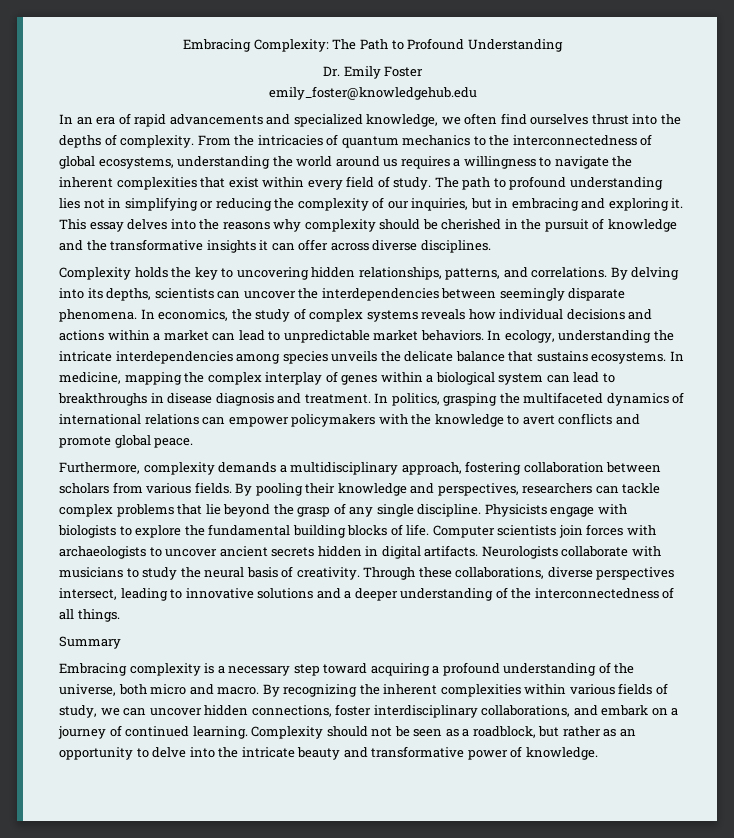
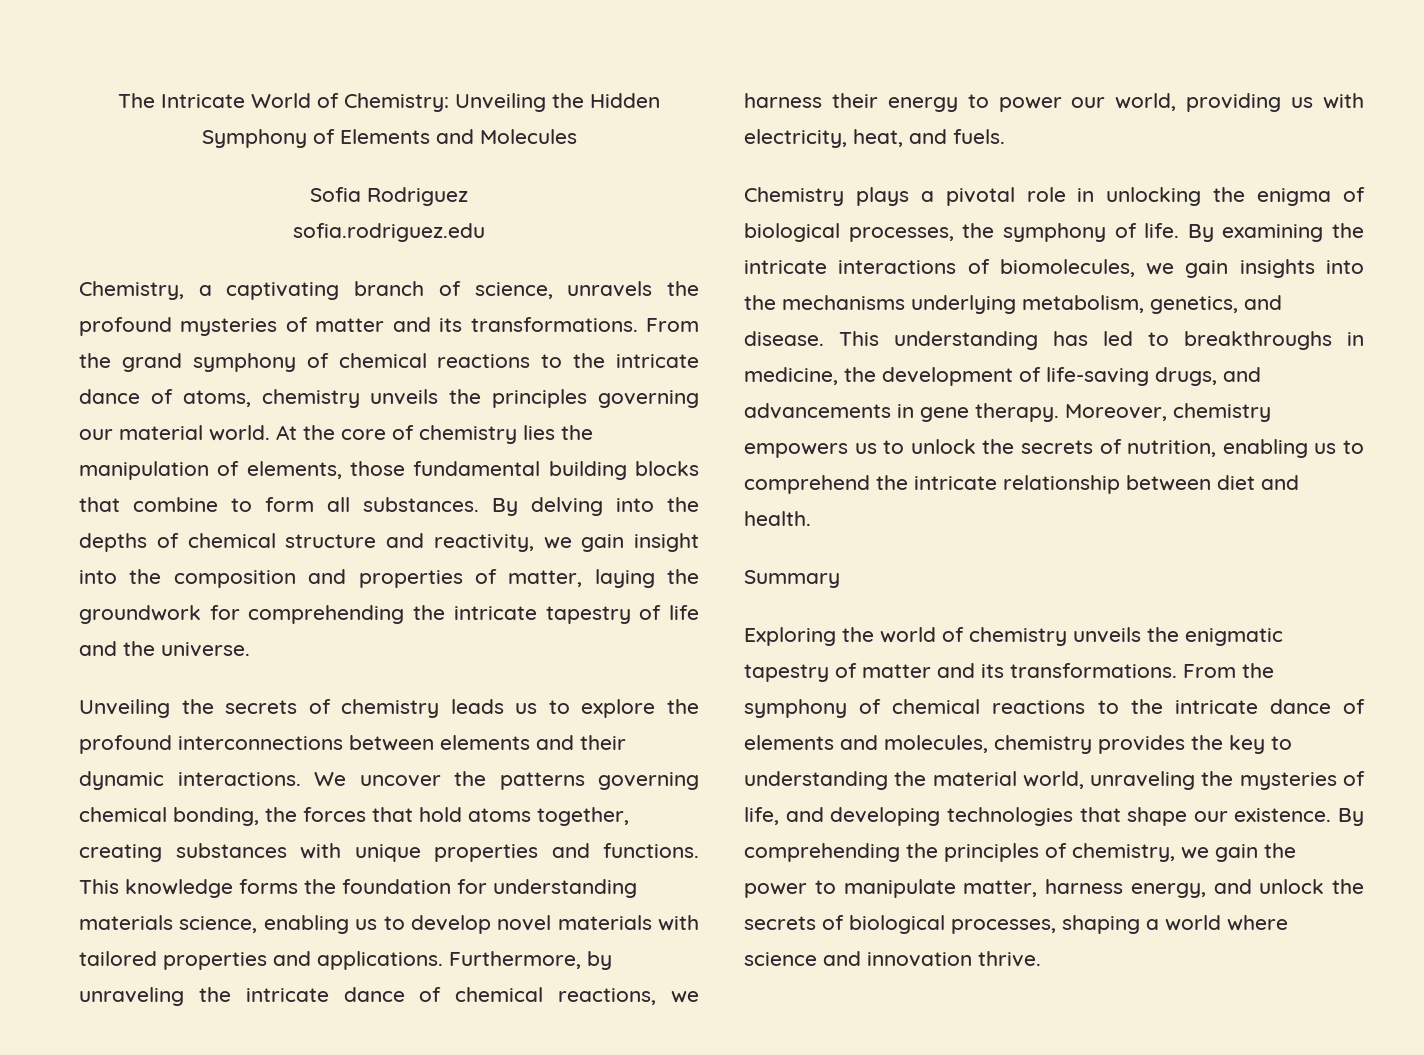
[183,38,563,52] [322,66,424,79] [268,86,477,100] [59,113,681,127] [59,134,653,148] [59,156,633,169] [59,176,663,190] [59,197,684,211] [59,218,677,232] [59,239,491,253] [59,267,680,280] [59,288,626,301] [59,308,653,322] [59,330,674,343] [59,351,684,364] [59,371,615,385] [58,392,685,406] [59,413,640,427] [59,435,194,448] [59,461,662,475] [59,482,661,496] [59,503,627,517] [58,524,656,538] [59,545,661,559] [59,566,675,580] [59,587,675,601] [59,609,120,622] [59,636,121,649] [59,662,635,676] [59,683,668,697] [59,704,679,718] [58,725,636,739] [59,746,598,760] Embracing Complexity: The Path to Profound Understanding // Dr. Emily Foster // emily_foster@knowledgehub.edu // In an era of rapid advancements and specialized knowledge, we often find ourselves thrust into the depths of complexity. From the intricacies of quantum mechanics to the interconnectedness of global ecosystems, understanding the world around us requires a willingness to navigate the inherent complexities that exist within every field of study. The path to profound understanding lies not in simplifying or reducing the complexity of our inquiries, but in embracing and exploring it. This essay delves into the reasons why complexity should be cherished in the pursuit of knowledge and the transformative insights it can offer across diverse disciplines. // Complexity holds the key to uncovering hidden relationships, patterns, and correlations. By delving into its depths, scientists can uncover the interdependencies between seemingly disparate phenomena. In economics, the study of complex systems reveals how individual decisions and actions within a market can lead to unpredictable market behaviors. In ecology, understanding the intricate interdependencies among species unveils the delicate balance that sustains ecosystems. In medicine, mapping the complex interplay of genes within a biological system can lead to breakthroughs in disease diagnosis and treatment. In politics, grasping the multifaceted dynamics of international relations can empower policymakers with the knowledge to avert conflicts and promote global peace. // Furthermore, complexity demands a multidisciplinary approach, fostering collaboration between scholars from various fields. By pooling their knowledge and perspectives, researchers can tackle complex problems that lie beyond the grasp of any single discipline. Physicists engage with biologists to explore the fundamental building blocks of life. Computer scientists join forces with archaeologists to uncover ancient secrets hidden in digital artifacts. Neurologists collaborate with musicians to study the neural basis of creativity. Through these collaborations, diverse perspectives intersect, leading to innovative solutions and a deeper understanding of the interconnectedness of all things. // Summary // Embracing complexity is a necessary step toward acquiring a profound understanding of the universe, both micro and macro. By recognizing the inherent complexities within various fields of study, we can uncover hidden connections, foster interdisciplinary collaborations, and embark on a journey of continued learning. Complexity should not be seen as a roadblock, but rather as an opportunity to delve into the intricate beauty and transformative power of knowledge. -> [118,93,660,112] [201,129,577,148] [310,187,468,206] [293,223,485,242] [79,281,699,300] [79,317,700,336] [79,353,699,372] [79,389,699,408] [79,425,593,444] [79,461,699,480] [79,497,699,516] [79,533,699,552] [79,569,699,588] [79,605,699,624] [79,641,250,657] [79,699,699,718] [79,735,626,754] [79,771,699,790] [79,807,629,826] [79,843,699,862] [79,879,637,898] [79,915,699,934] [79,951,612,970] [79,987,699,1006] [744,93,1364,112] [744,129,1005,148] [744,187,1365,206] [744,223,1364,242] [744,259,1364,278] [744,295,1282,314] [744,331,1364,350] [744,367,1261,386] [744,403,1271,422] [744,439,1364,458] [744,475,1299,494] [744,511,811,526] [744,570,840,588] [744,627,1283,646] [744,663,1274,682] [744,699,1365,718] [744,735,1292,754] [744,771,1365,790] [744,807,1364,826] [744,843,1296,862] [744,879,1364,898] [744,915,1288,934] [744,951,1041,967] The Intricate World of Chemistry: Unveiling the Hidden Symphony of Elements and Molecules // Sofia Rodriguez // sofia.rodriguez.edu // Chemistry, a captivating branch of science, unravels the profound mysteries of matter and its transformations. From the grand symphony of chemical reactions to the intricate dance of atoms, chemistry unveils the principles governing our material world. At the core of chemistry lies the manipulation of elements, those fundamental building blocks that combine to form all substances. By delving into the depths of chemical structure and reactivity, we gain insight into the composition and properties of matter, laying the groundwork for comprehending the intricate tapestry of life and the universe. // Unveiling the secrets of chemistry leads us to explore the profound interconnections between elements and their dynamic interactions. We uncover the patterns governing chemical bonding, the forces that hold atoms together, creating substances with unique properties and functions. This knowledge forms the foundation for understanding materials science, enabling us to develop novel materials with tailored properties and applications. Furthermore, by unraveling the intricate dance of chemical reactions, we harness their energy to power our world, providing us with electricity, heat, and fuels. // Chemistry plays a pivotal role in unlocking the enigma of biological processes, the symphony of life. By examining the intricate interactions of biomolecules, we gain insights into the mechanisms underlying metabolism, genetics, and disease. This understanding has led to breakthroughs in medicine, the development of life-saving drugs, and advancements in gene therapy. Moreover, chemistry empowers us to unlock the secrets of nutrition, enabling us to comprehend the intricate relationship between diet and health. // Summary // Exploring the world of chemistry unveils the enigmatic tapestry of matter and its transformations. From the symphony of chemical reactions to the intricate dance of elements and molecules, chemistry provides the key to understanding the material world, unraveling the mysteries of life, and developing technologies that shape our existence. By comprehending the principles of chemistry, we gain the power to manipulate matter, harness energy, and unlock the secrets of biological processes, shaping a world where science and innovation thrive.

